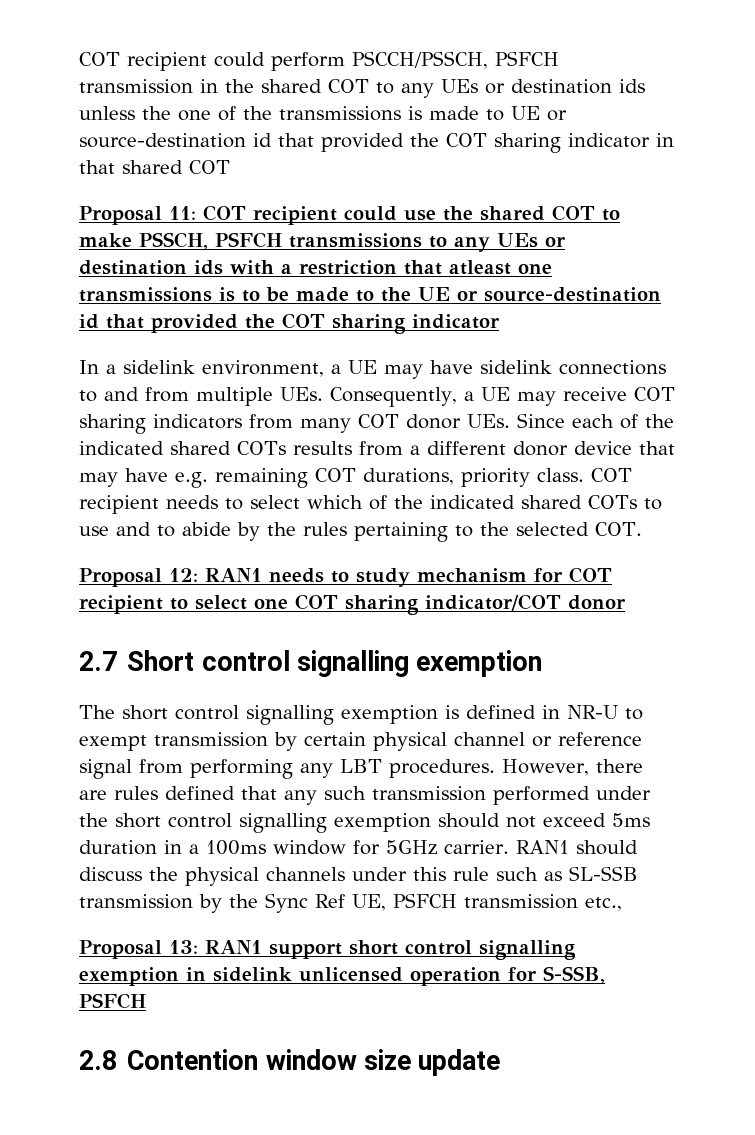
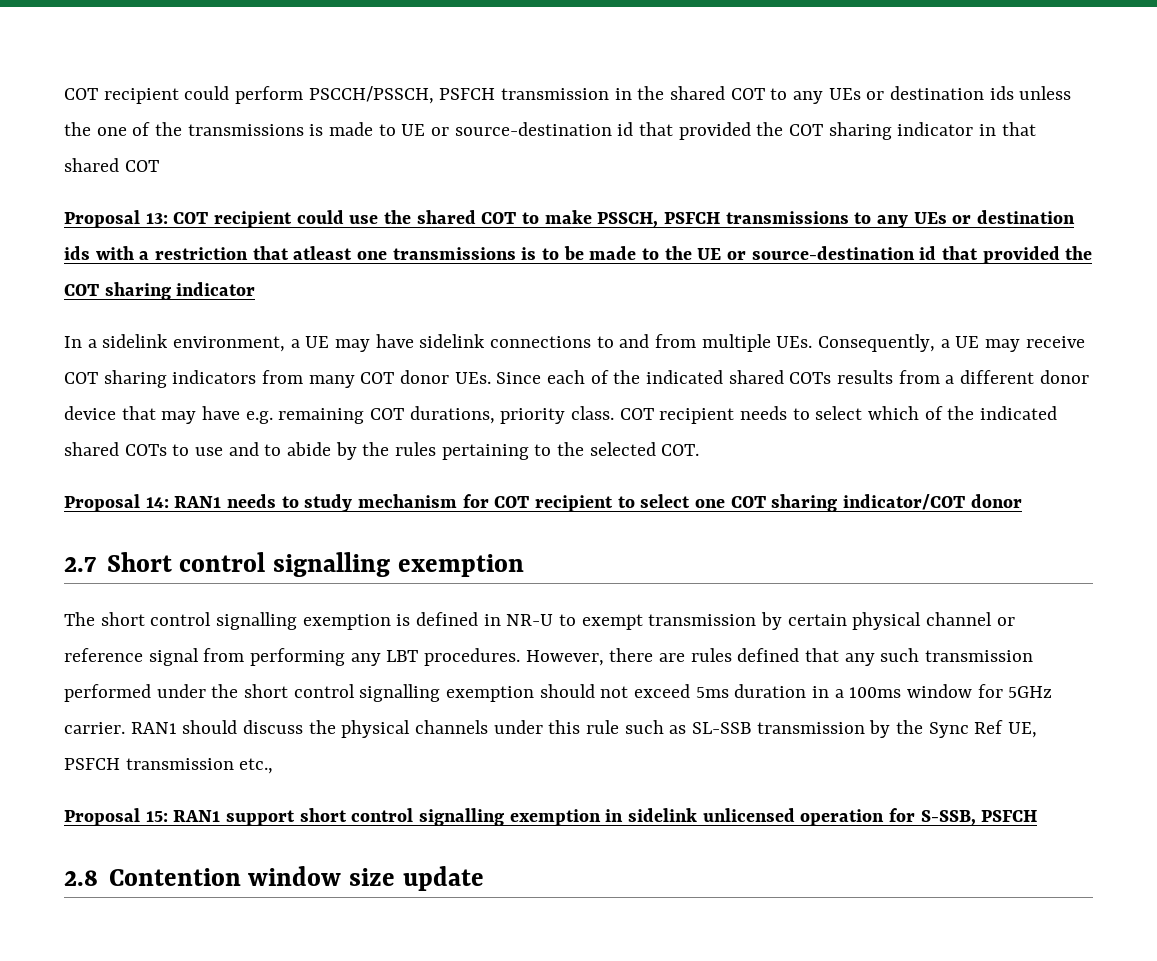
[169,206,196,220] 11: -> [145,213,168,224] 13:
[169,568,198,582] 12: -> [145,497,169,508] 14:
[169,940,198,954] 13: -> [145,811,168,822] 15:

